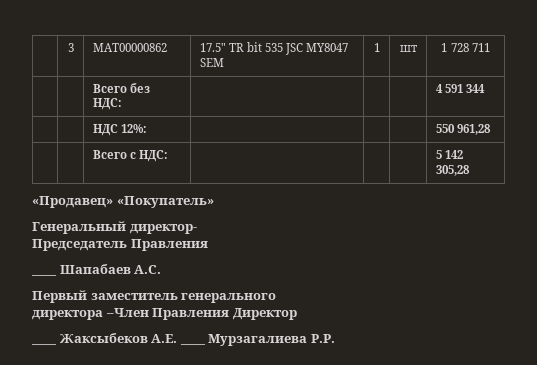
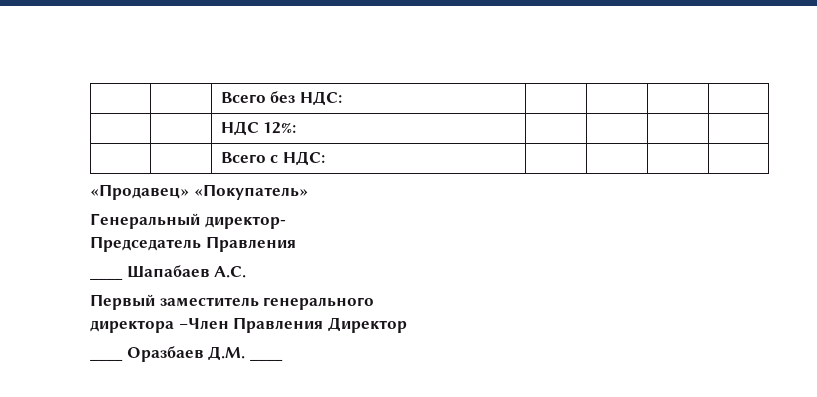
[67,43,74,52] [92,43,167,52] [199,42,349,55] [199,58,224,67] [373,43,380,52] [399,45,418,52] [441,43,490,52] | 3 | MAT00000862 | 17.5" TR bit 535 JSC MY8047 SEM | 1 | шт | 1 728 711 // -> (220, 97) none
[435,84,485,93] 4 591 344 -> (342, 98) none
[435,124,491,135] 550 961,28 -> (297, 128) none
[435,150,463,159] [435,165,470,176] 5 142 305,28 -> (325, 158) none
[59,333,178,343] [179,334,335,346] Жаксыбеков А.Е. ____ Мурзагалиева Р.Р. -> [126,346,283,362] Оразбаев Д.М. ____

